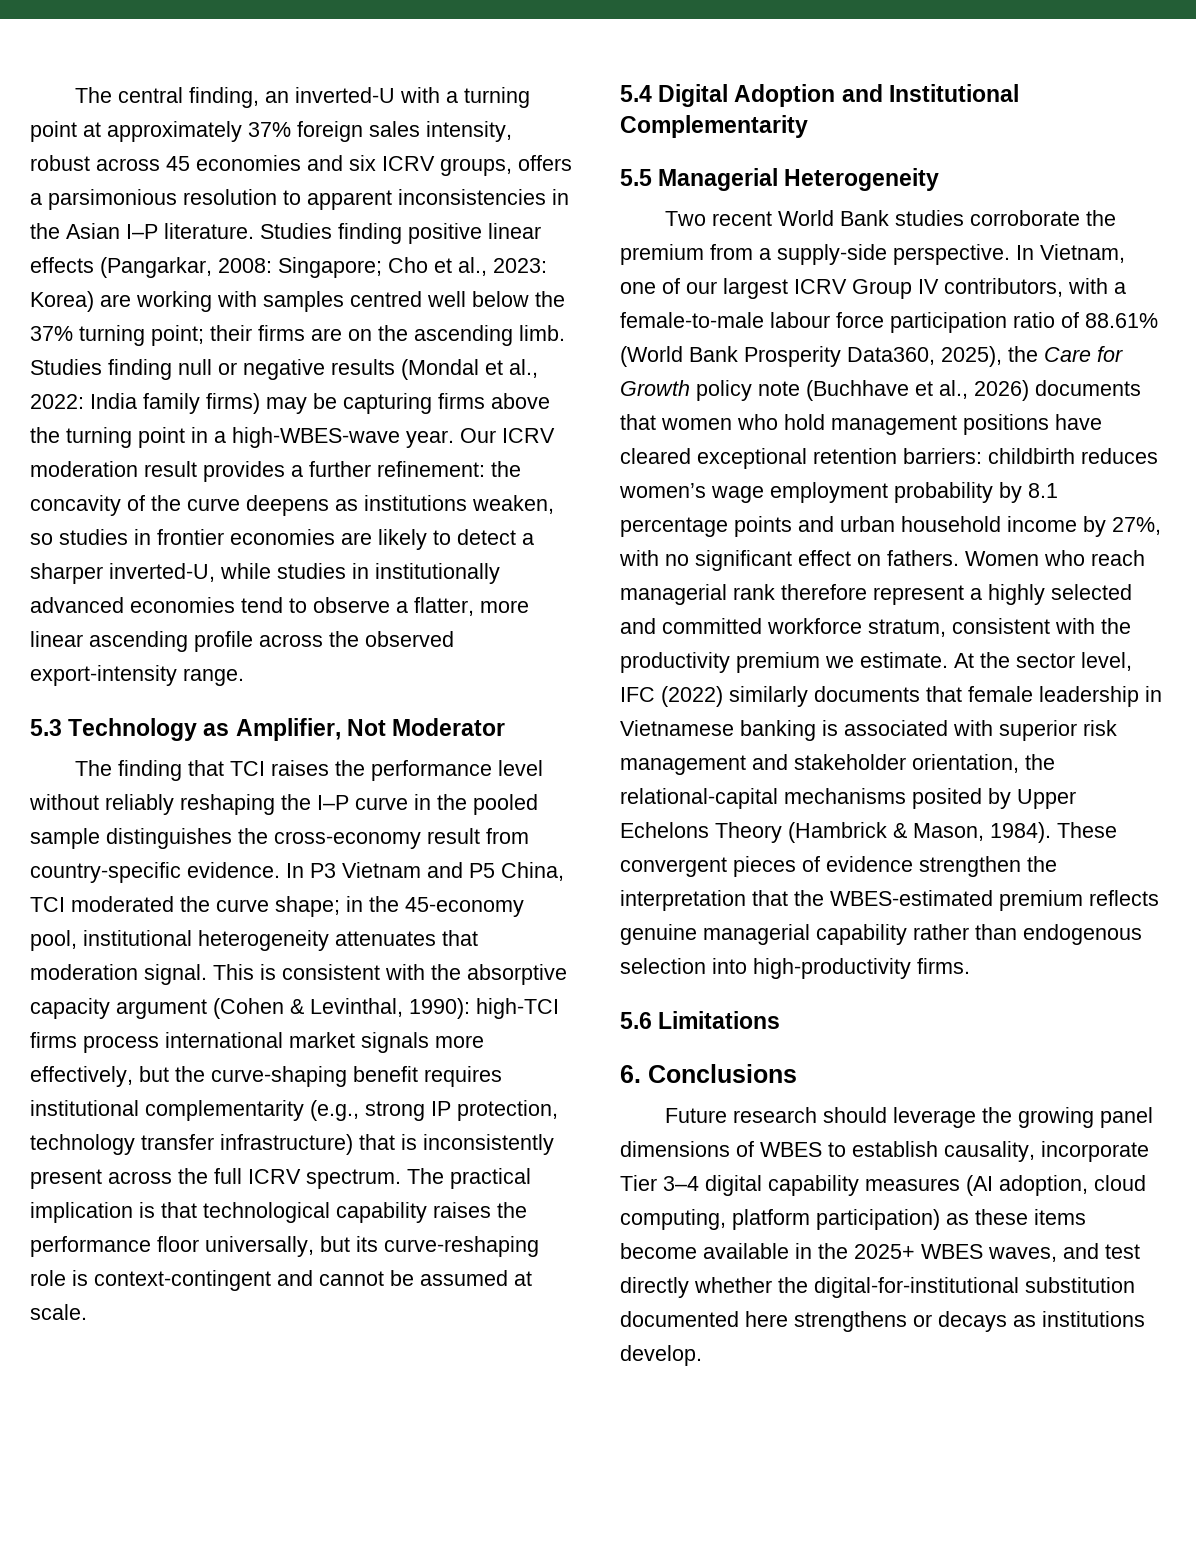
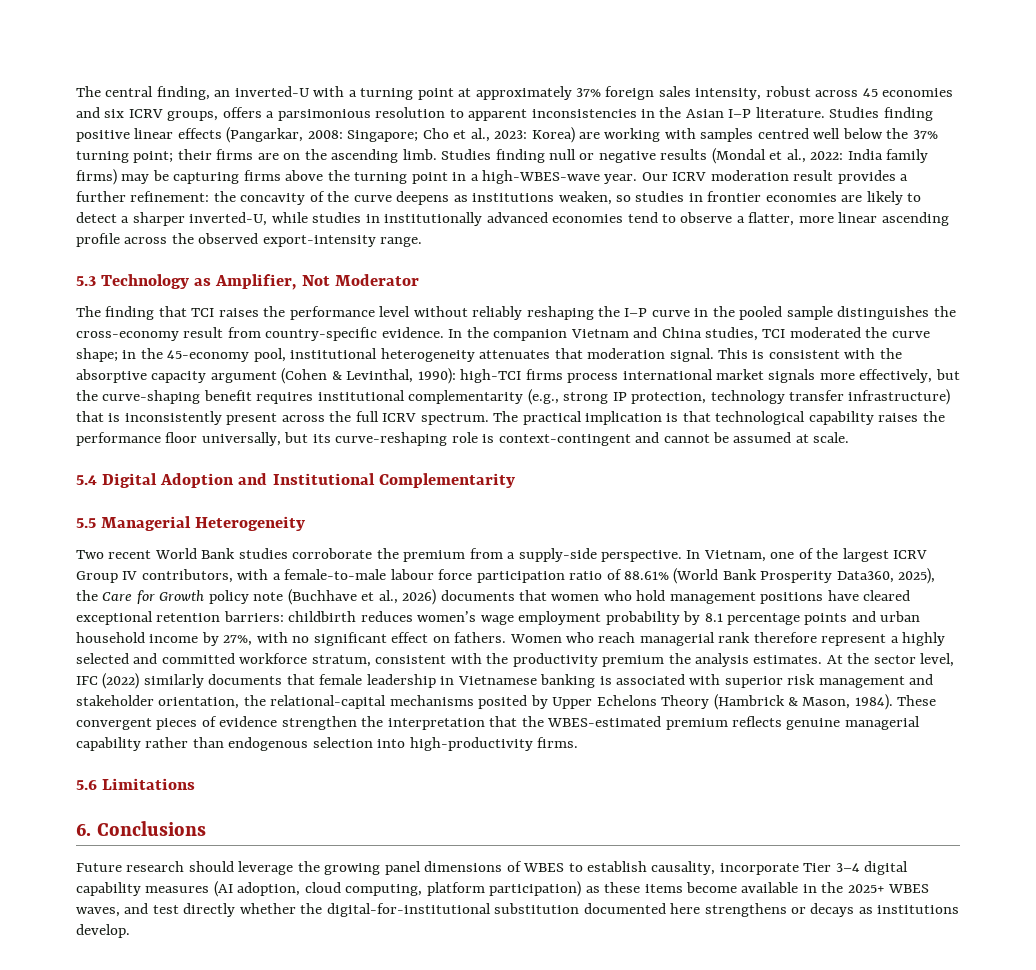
[310,862,564,881] P3 Vietnam and P5 China, -> [466,327,759,341] the companion Vietnam and China studies,
[686,281,717,294] our -> [816,548,839,559] the
[825,652,948,668] we estimate. -> [668,653,823,667] the analysis estimates.

